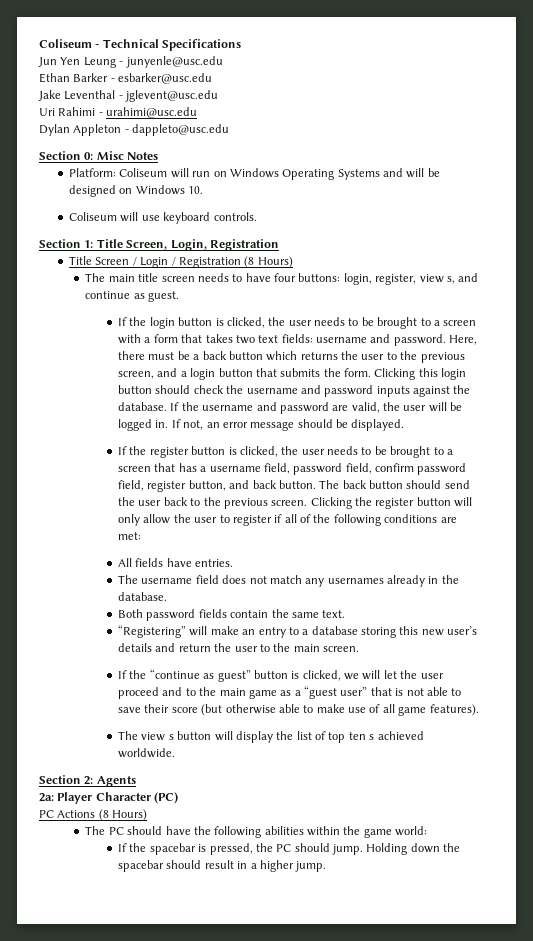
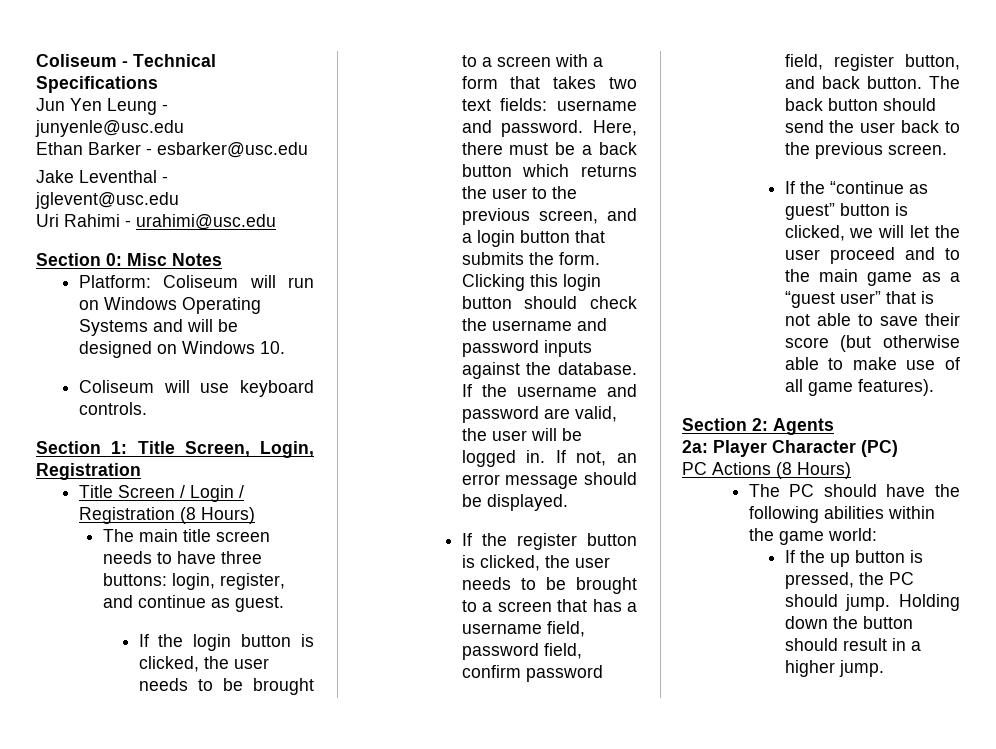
[39,124,230,136] // Dylan Appleton - dappleto@usc.edu -> (276, 222) none
[274,273,297,282] four -> [220,551,262,564] three
[419,274,455,284] view s, -> (285, 581) none
[310,497,473,509] [118,514,457,526] [118,532,142,540] [118,558,234,567] [118,575,459,587] [118,592,168,601] [118,609,346,621] [118,625,478,638] [118,643,360,652] Clicking the register button will only allow the user to register if all of the following conditions are met: // All fields have entries. // The username field does not match any usernames already in the database. // Both password fields contain the same text. // “Registering” will make an entry to a database storing this new user’s details and return the user to the main screen. -> (947, 149) none
[118,731,424,743] [118,748,176,758] // The view s button will display the list of top ten s achieved worldwide. -> (934, 387) none
[149,843,196,855] spacebar -> [829,550,905,567] up button
[118,860,165,872] spacebar -> [862,616,913,629] button

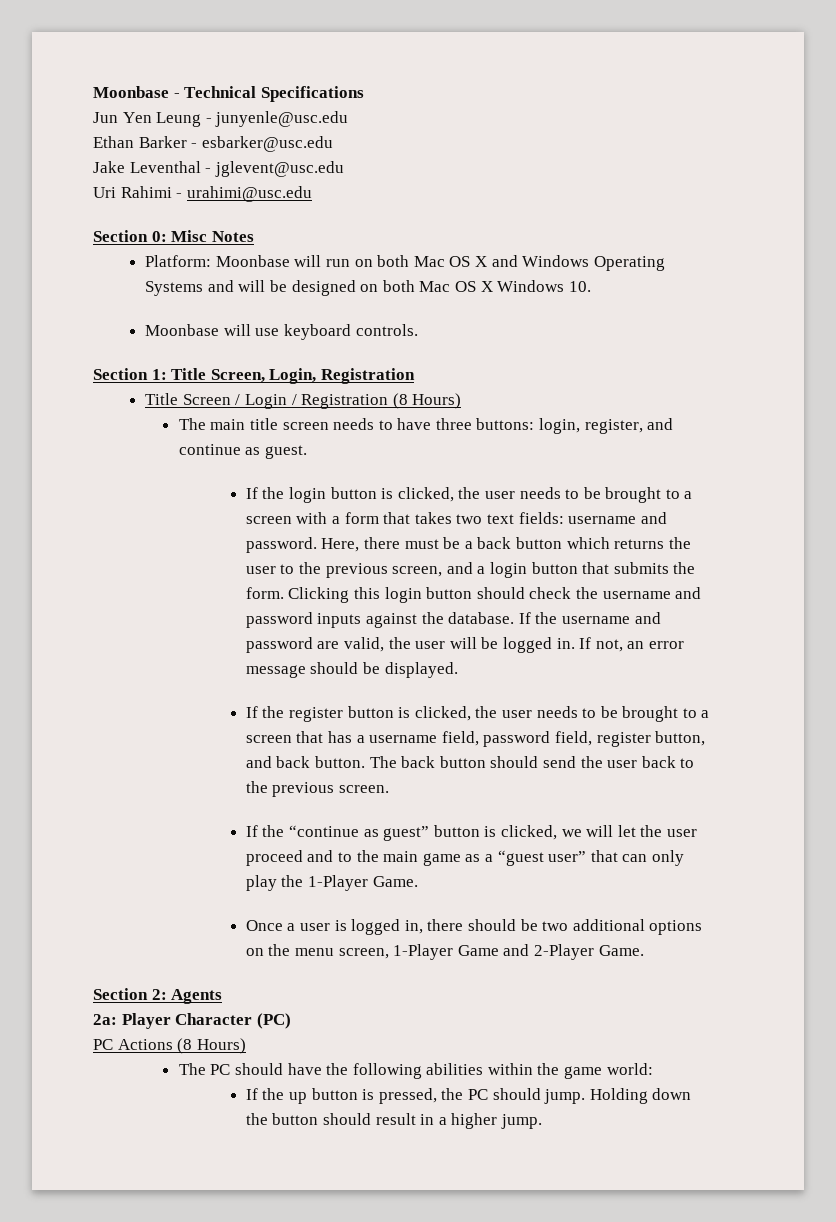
[36,54,117,67] Coliseum -> [93,86,169,98] Moonbase
[163,275,239,288] Coliseum -> [215,255,290,267] Moonbase
(100, 305) none -> [377,255,518,267] both Mac OS X and
(178, 349) none -> [382,280,493,292] both Mac OS X
[79,380,155,393] Coliseum -> [145,324,220,336] Moonbase
[461,665,603,682] [784,54,823,70] confirm password field, -> (592, 738) none
[920,291,934,304] [784,313,960,326] [784,335,960,352] [784,357,960,370] [784,379,934,396] is not able to save their score (but otherwise able to make use of all game features). -> [622,850,684,866] [245,875,418,891] [245,919,703,935] [245,944,644,960] can only play the 1-Player Game. // Once a user is logged in, there should be two additional options on the menu screen, 1-Player Game and 2-Player Game.

